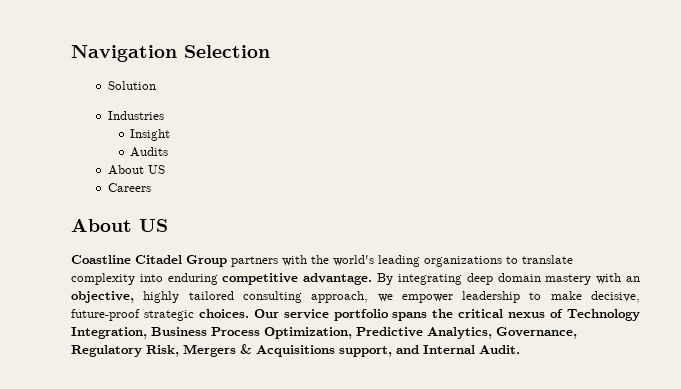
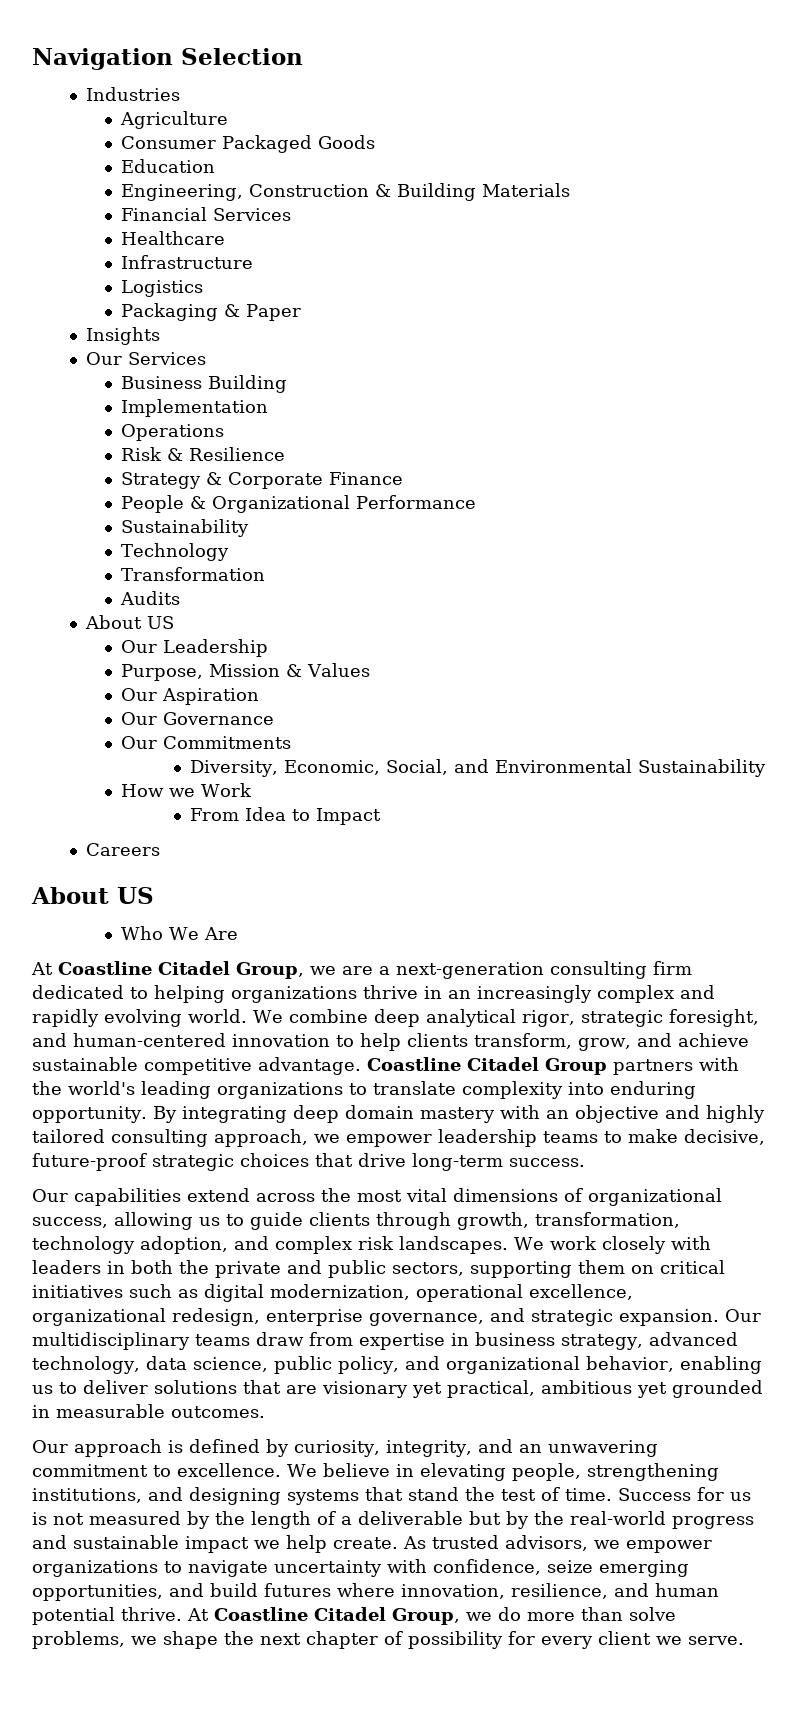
[107,81,156,90] // Solution -> (303, 56) none
[130,129,171,141] [130,147,169,157] [107,165,165,175] [107,183,151,192] [71,219,168,232] Insight // Audits // About US // Careers // About US // -> [120,111,229,129] [121,135,376,153] [121,159,216,173] [121,183,571,201] [121,207,292,221] [121,231,226,245] [121,255,254,269] [121,280,204,297] [121,303,302,321] [86,327,161,345] [86,352,207,365] [121,375,288,393] [121,399,269,417] [121,424,225,441] [121,447,286,461] [121,472,404,489] [121,495,477,513] [121,519,250,537] [121,543,230,561] [121,567,266,581] [120,591,181,605] [85,615,175,629] [121,639,269,657] [121,663,371,681] [121,688,260,705] [121,712,275,725] [121,736,292,749] [190,759,767,777] [121,783,253,797] [190,807,382,825] [86,843,161,856] [31,887,154,904] [121,926,239,940] [31,961,692,979] [32,985,715,1003] [32,1009,759,1027] [32,1033,749,1051] [32,1057,361,1075] Agriculture // Consumer Packaged Goods // Education // Engineering, Construction & Building Materials // Financial Services // Healthcare // Infrastructure // Logistics // Packaging & Paper // Insights // Our Services // Business Building // Implementation // Operations // Risk & Resilience // Strategy & Corporate Finance // People & Organizational Performance // Sustainability // Technology // Transformation // Audits // About US // Our Leadership // Purpose, Mission & Values // Our Aspiration // Our Governance // Our Commitments // Diversity, Economic, Social, and Environmental Sustainability // How we Work // From Idea to Impact // Careers // About US // Who We Are // At Coastline Citadel Group, we are a next-generation consulting firm dedicated to helping organizations thrive in an increasingly complex and rapidly evolving world. We combine deep analytical rigor, strategic foresight, and human-centered innovation to help clients transform, grow, and achieve sustainable competitive advantage.
[222,273,373,285] competitive advantage. -> [32,1106,147,1123] opportunity.
[71,291,134,303] objective, -> [574,1105,700,1123] objective and
(521, 297) none -> [543,1131,598,1143] teams
[198,309,641,321] [71,327,577,339] [71,344,520,357] choices. Our service portfolio spans the critical nexus of Technology Integration, Business Process Optimization, Predictive Analytics, Governance, Regulatory Risk, Mergers & Acquisitions support, and Internal Audit. -> [240,1153,585,1171] [32,1188,722,1206] [32,1212,680,1230] [32,1236,711,1254] [32,1260,725,1278] [32,1284,633,1302] [32,1308,761,1326] [32,1332,738,1350] [32,1356,762,1374] [32,1380,763,1398] [32,1404,265,1418] [32,1439,658,1457] [32,1463,719,1481] [32,1487,751,1505] [32,1511,754,1529] [32,1535,712,1553] [32,1559,689,1577] [32,1583,719,1601] [32,1607,676,1625] [32,1631,744,1649] choices that drive long-term success. // Our capabilities extend across the most vital dimensions of organizational success, allowing us to guide clients through growth, transformation, technology adoption, and complex risk landscapes. We work closely with leaders in both the private and public sectors, supporting them on critical initiatives such as digital modernization, operational excellence, organizational redesign, enterprise governance, and strategic expansion. Our multidisciplinary teams draw from expertise in business strategy, advanced technology, data science, public policy, and organizational behavior, enabling us to deliver solutions that are visionary yet practical, ambitious yet grounded in measurable outcomes. // Our approach is defined by curiosity, integrity, and an unwavering commitment to excellence. We believe in elevating people, strengthening institutions, and designing systems that stand the test of time. Success for us is not measured by the length of a deliverable but by the real-world progress and sustainable impact we help create. As trusted advisors, we empower organizations to navigate uncertainty with confidence, seize emerging opportunities, and build futures where innovation, resilience, and human potential thrive. At Coastline Citadel Group, we do more than solve problems, we shape the next chapter of possibility for every client we serve.

